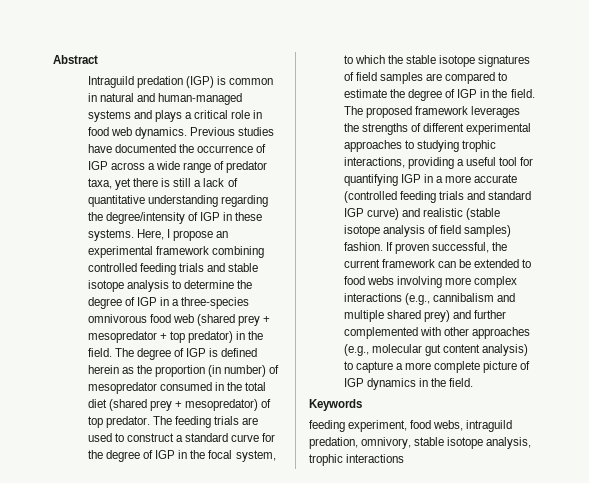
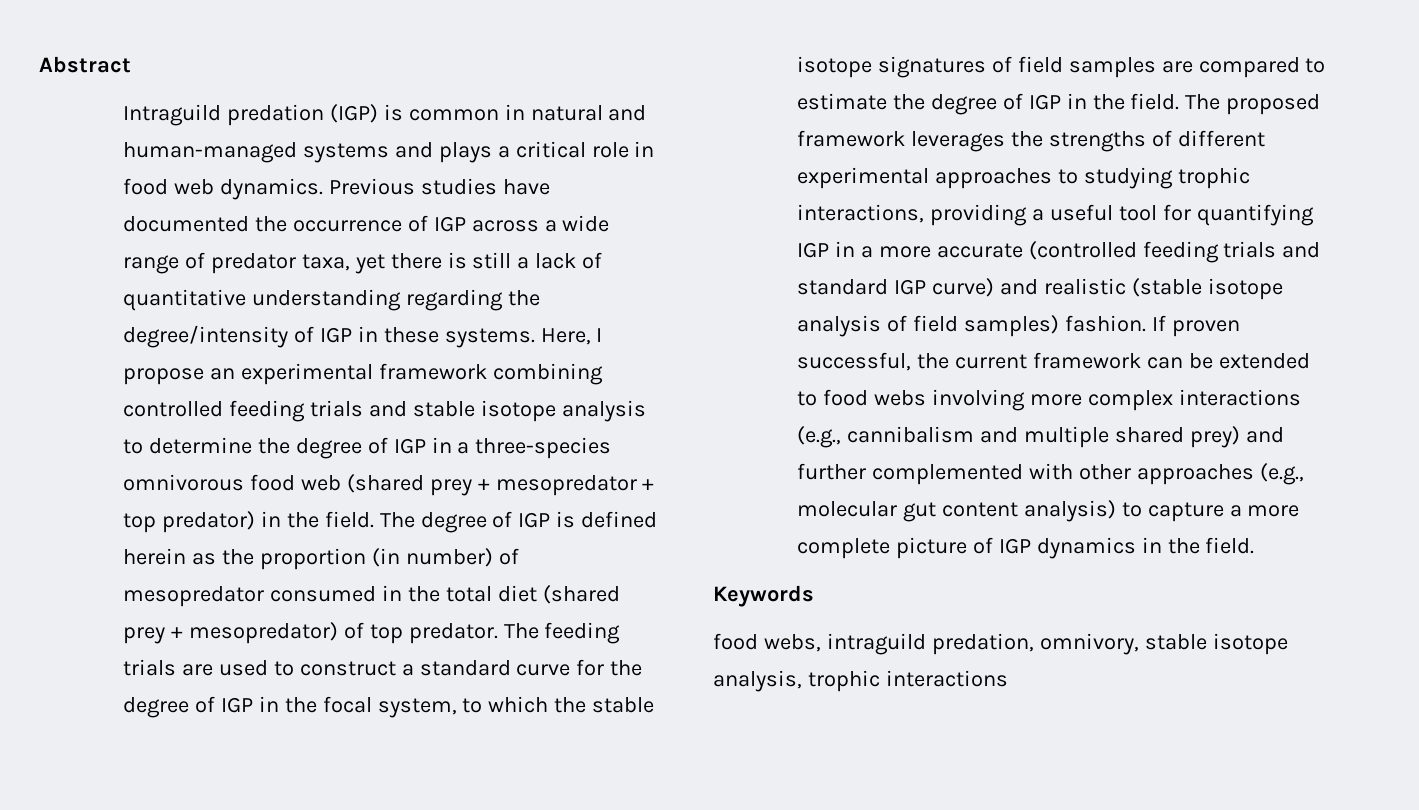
[309,420,408,432] feeding experiment, -> (814, 596) none

